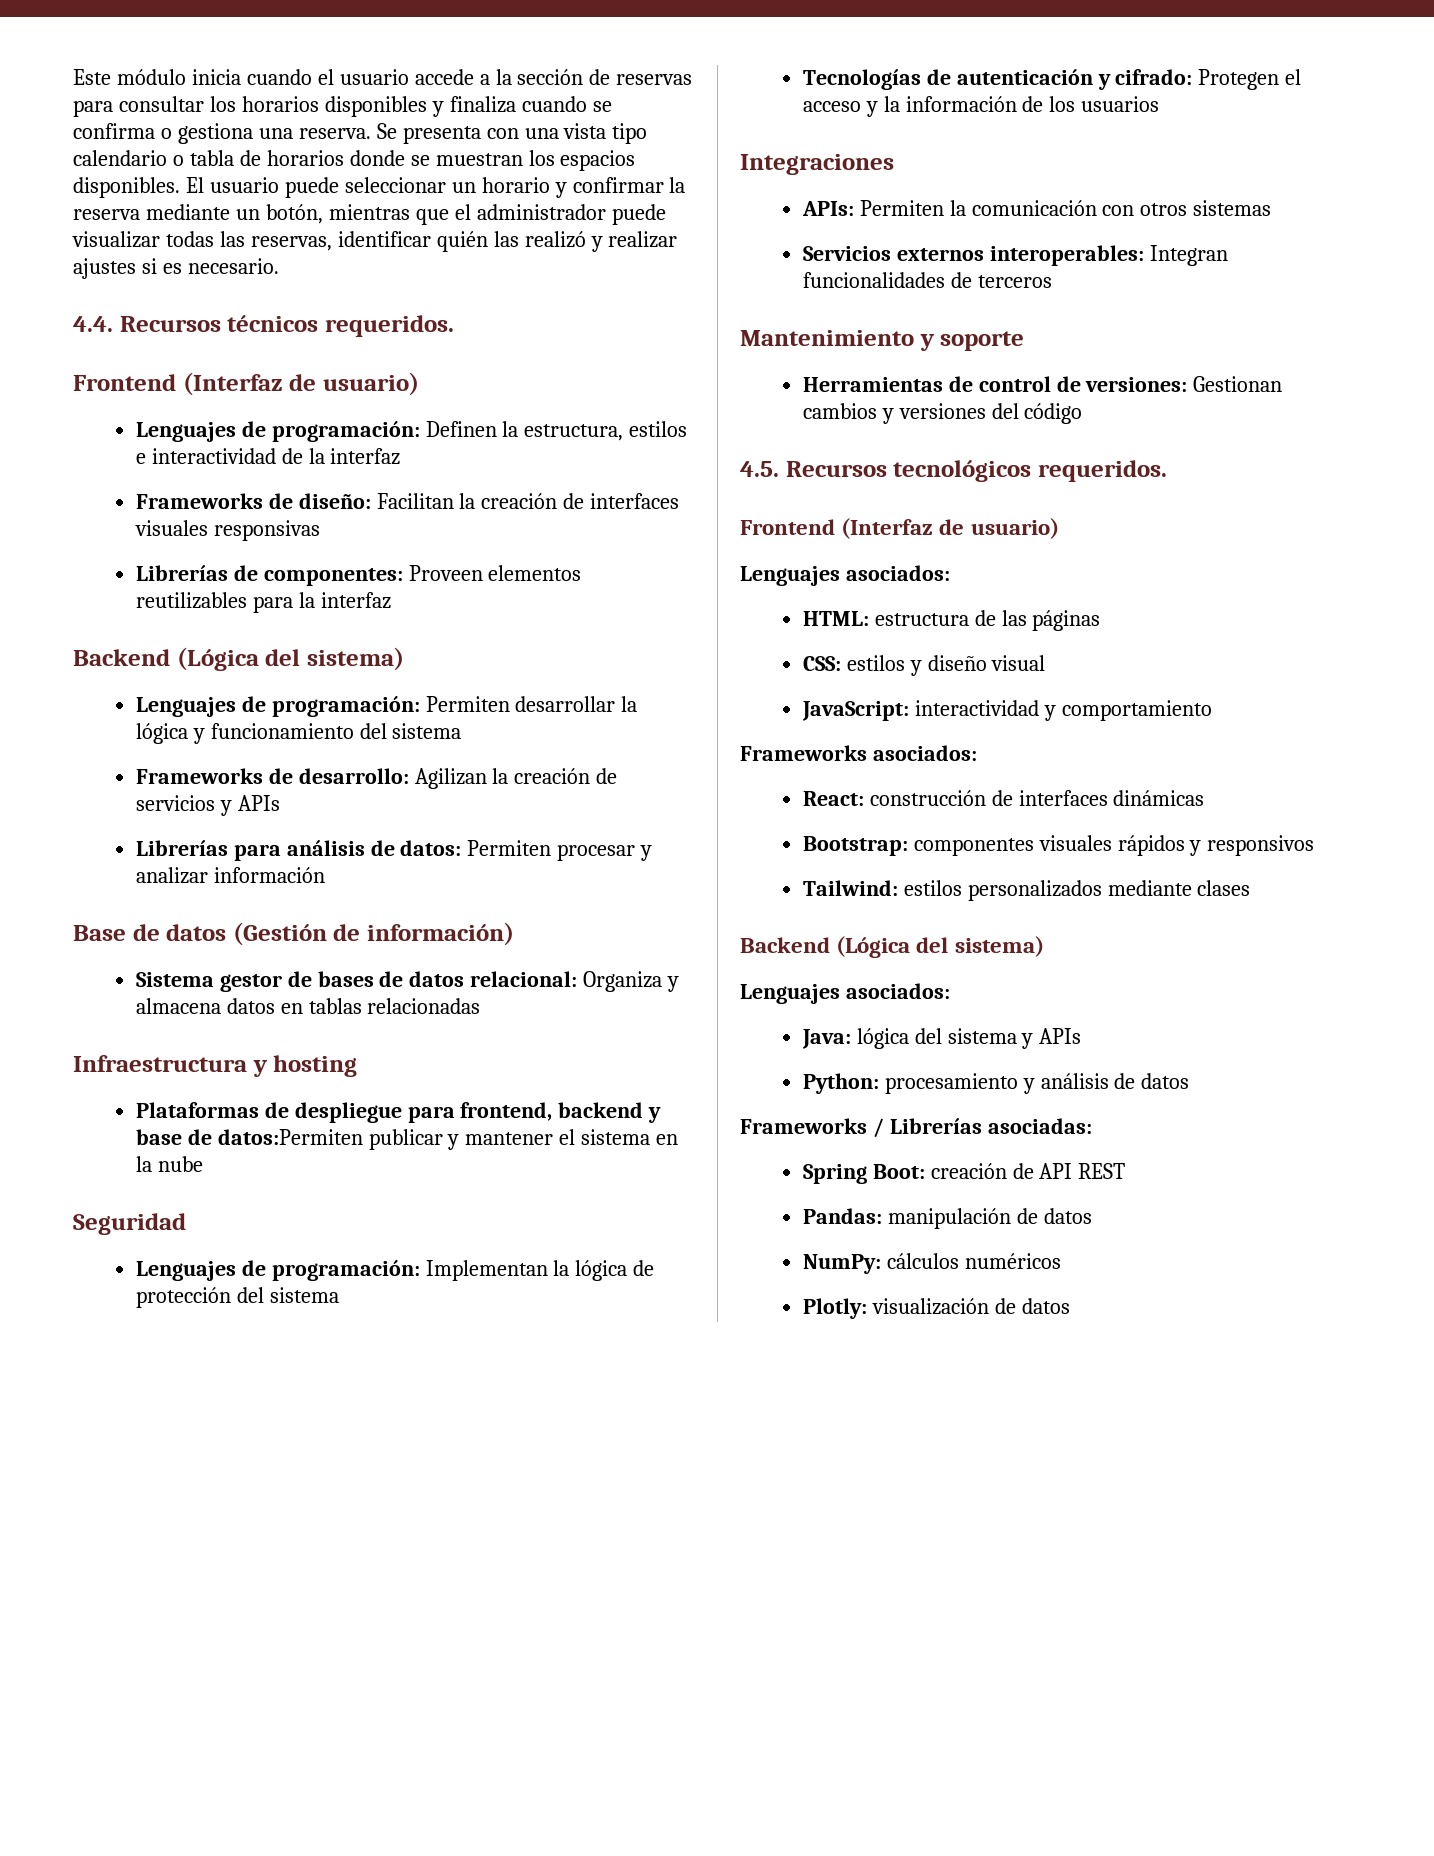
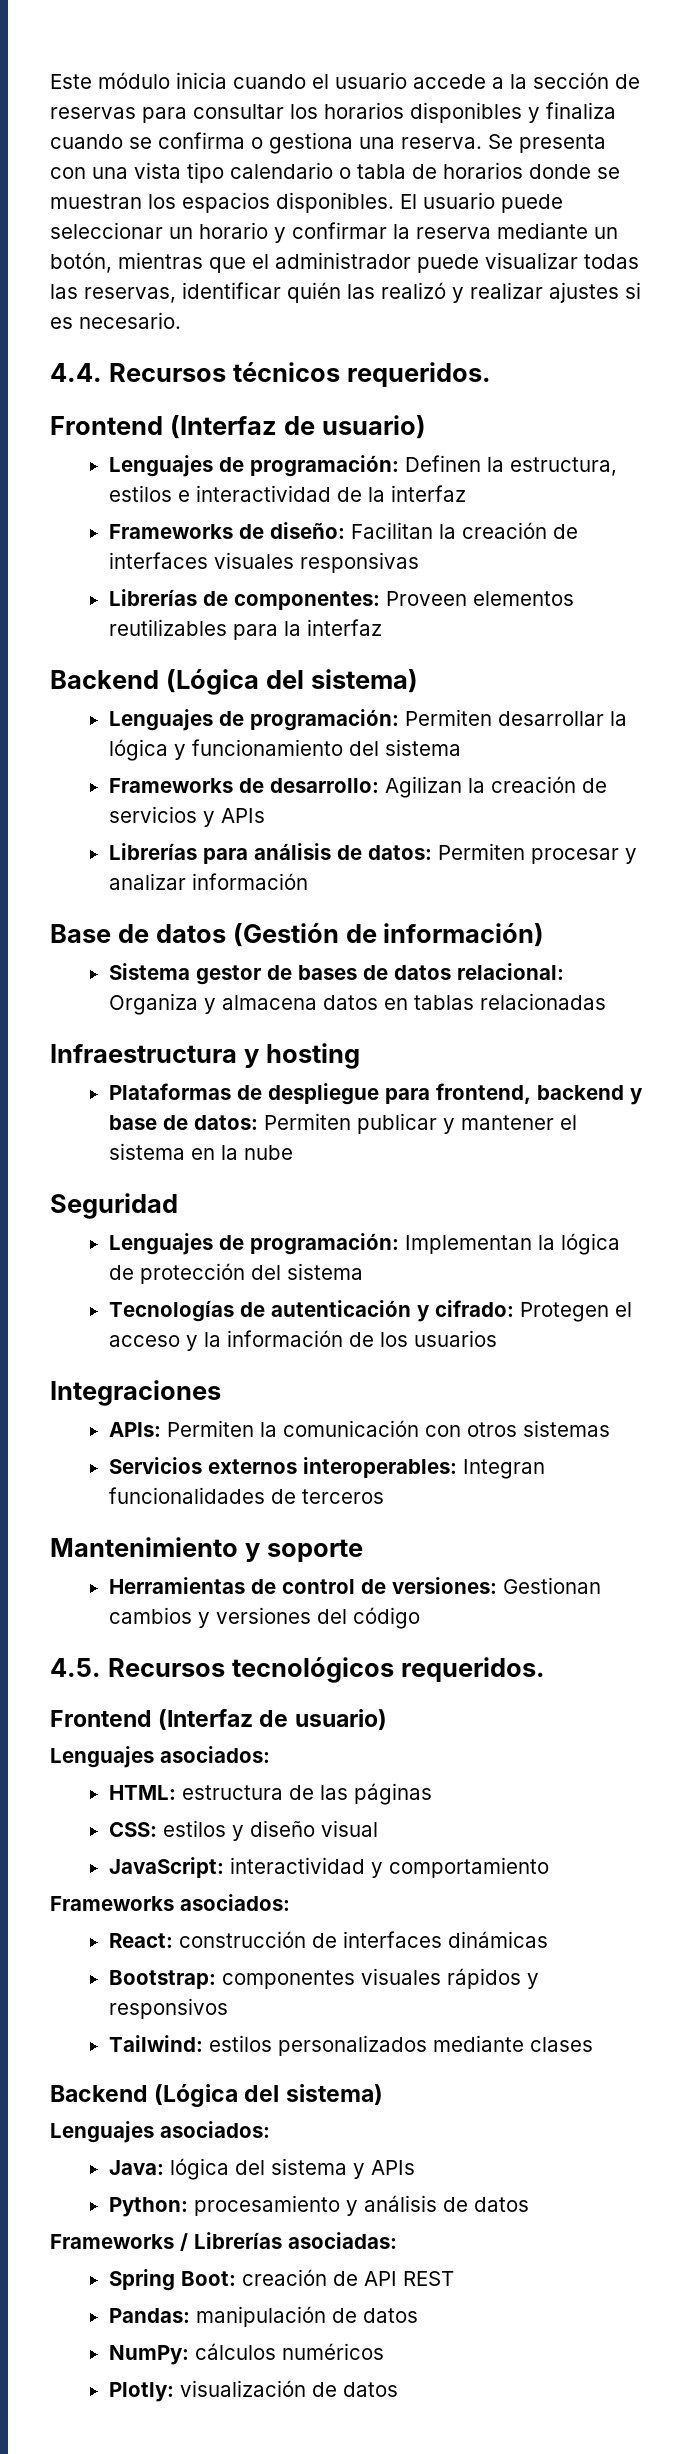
[217,1129,363,1145] datos:Permiten -> [193,1113,351,1130] datos: Permiten

